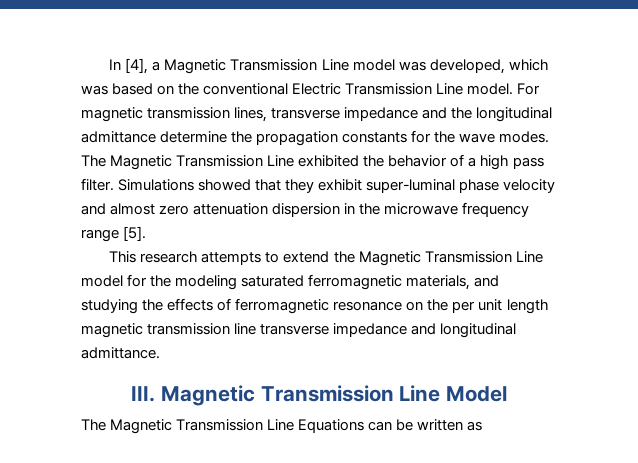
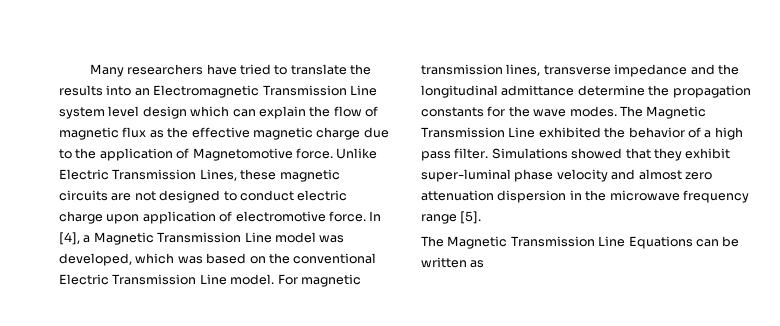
(109, 64) none -> [89,64,372,77] [59,85,377,98] [59,106,378,119] [59,127,389,140] [59,148,378,161] [59,169,340,182] [59,190,348,203] [59,211,366,224] Many researchers have tried to translate the results into an Electromagnetic Transmission Line system level design which can explain the flow of magnetic flux as the effective magnetic charge due to the application of Magnetomotive force. Unlike Electric Transmission Lines, these magnetic circuits are not designed to conduct electric charge upon application of electromotive force.
[109,251,543,266] [81,274,500,290] [81,298,548,314] [81,323,517,338] [81,347,160,359] [131,385,507,406] // This research attempts to extend the Magnetic Transmission Line model for the modeling saturated ferromagnetic materials, and studying the effects of ferromagnetic resonance on the per unit length magnetic transmission line transverse impedance and longitudinal admittance. // III. Magnetic Transmission Line Model -> (482, 217) none

